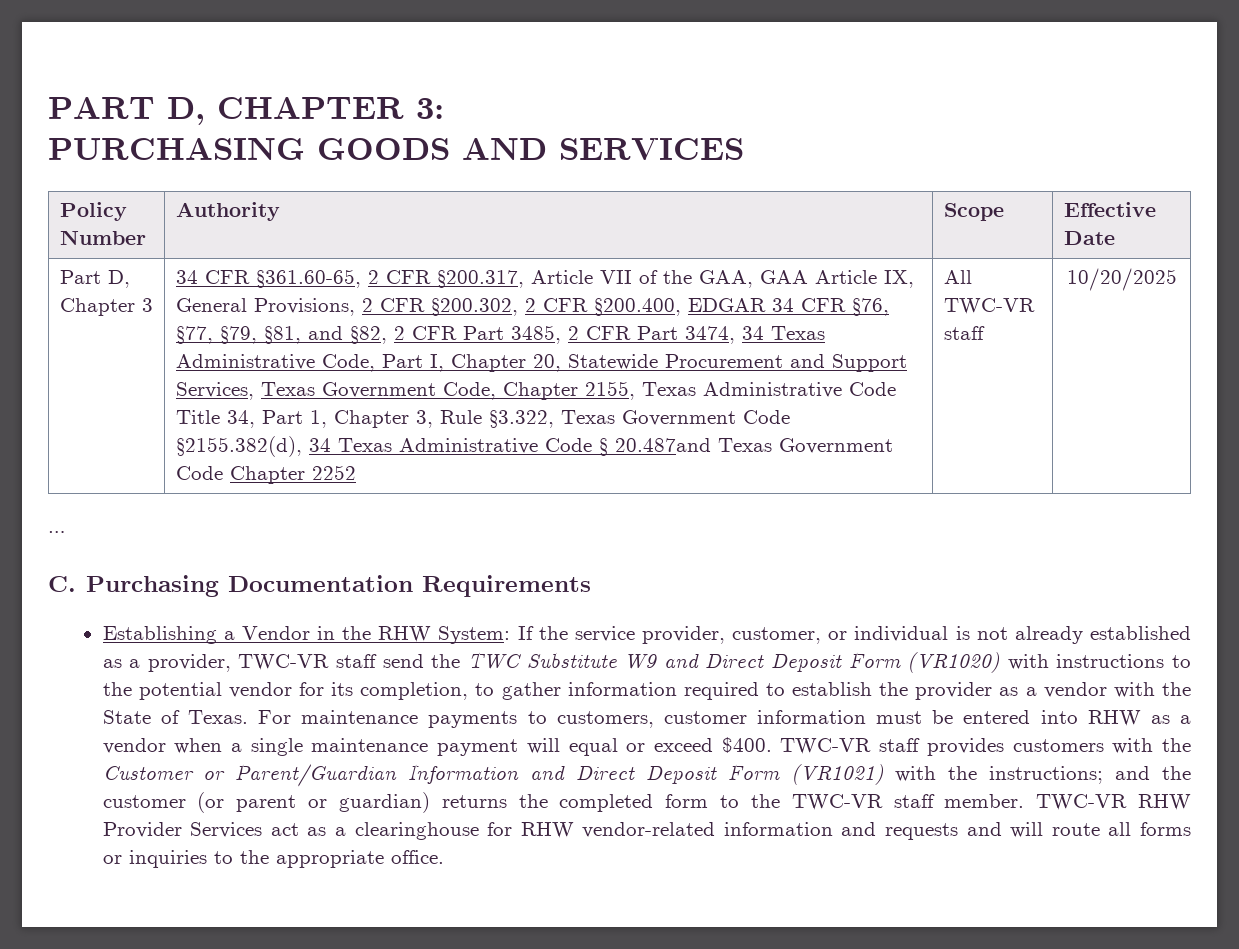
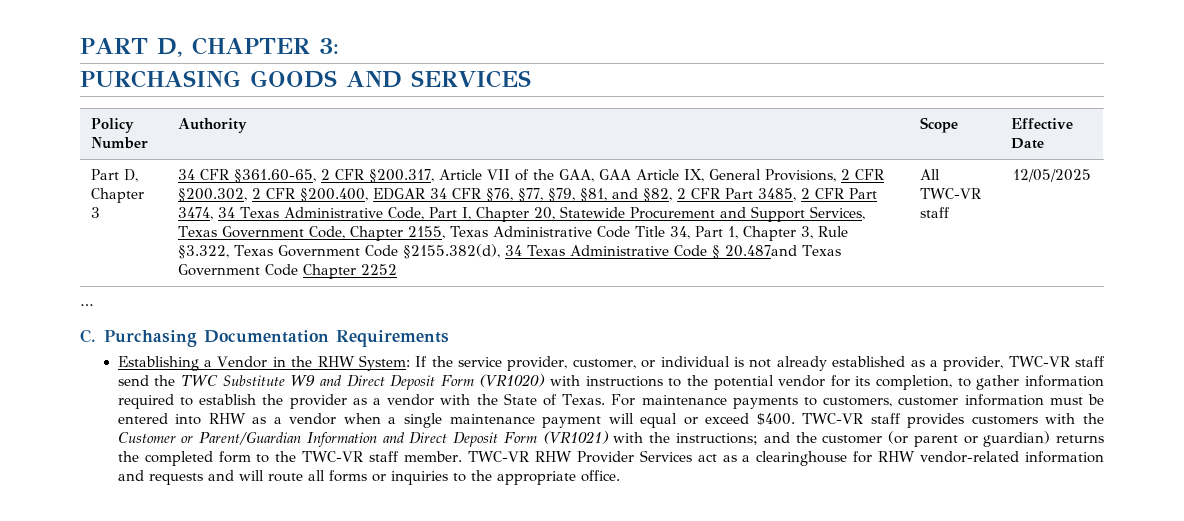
[1066,268,1177,291] 10/20/2025 -> [1013,169,1091,182] 12/05/2025

